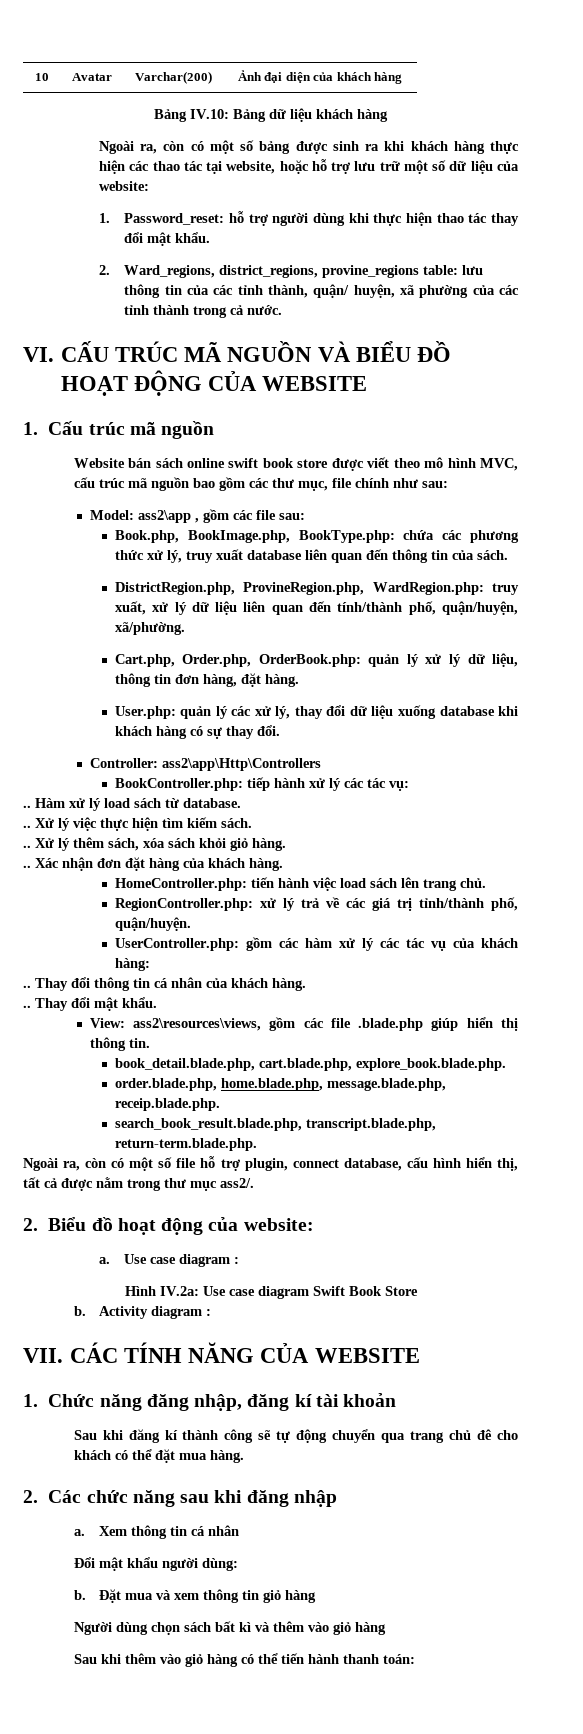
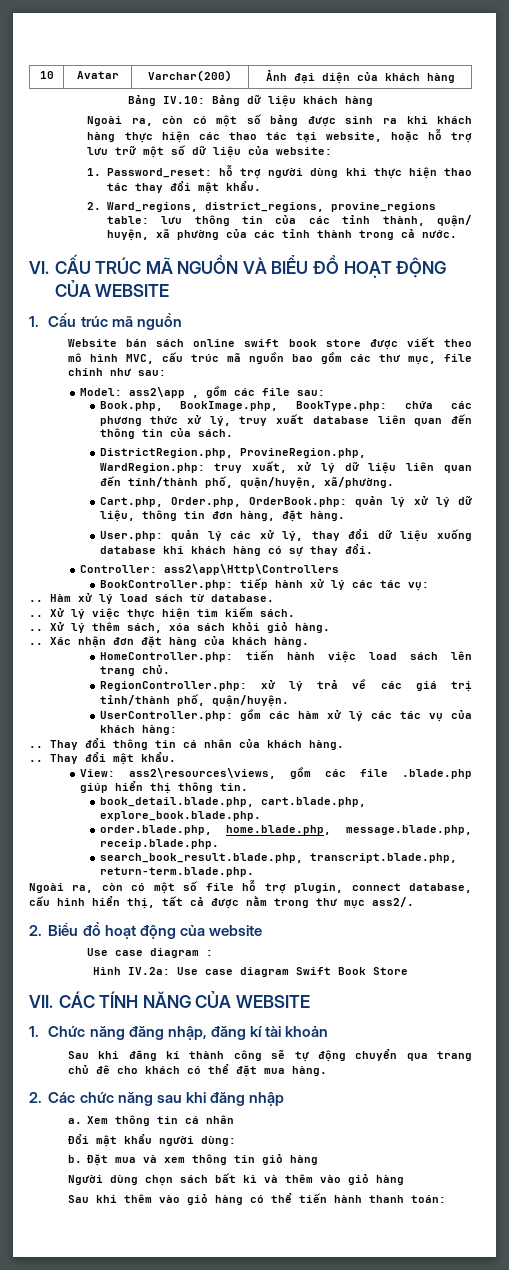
[243,1218,314,1231] [99,1257,111,1264] website: // a. -> [208,925,262,936] website //
[73,1306,212,1319] // b. Activity diagram : -> (408, 971) none

